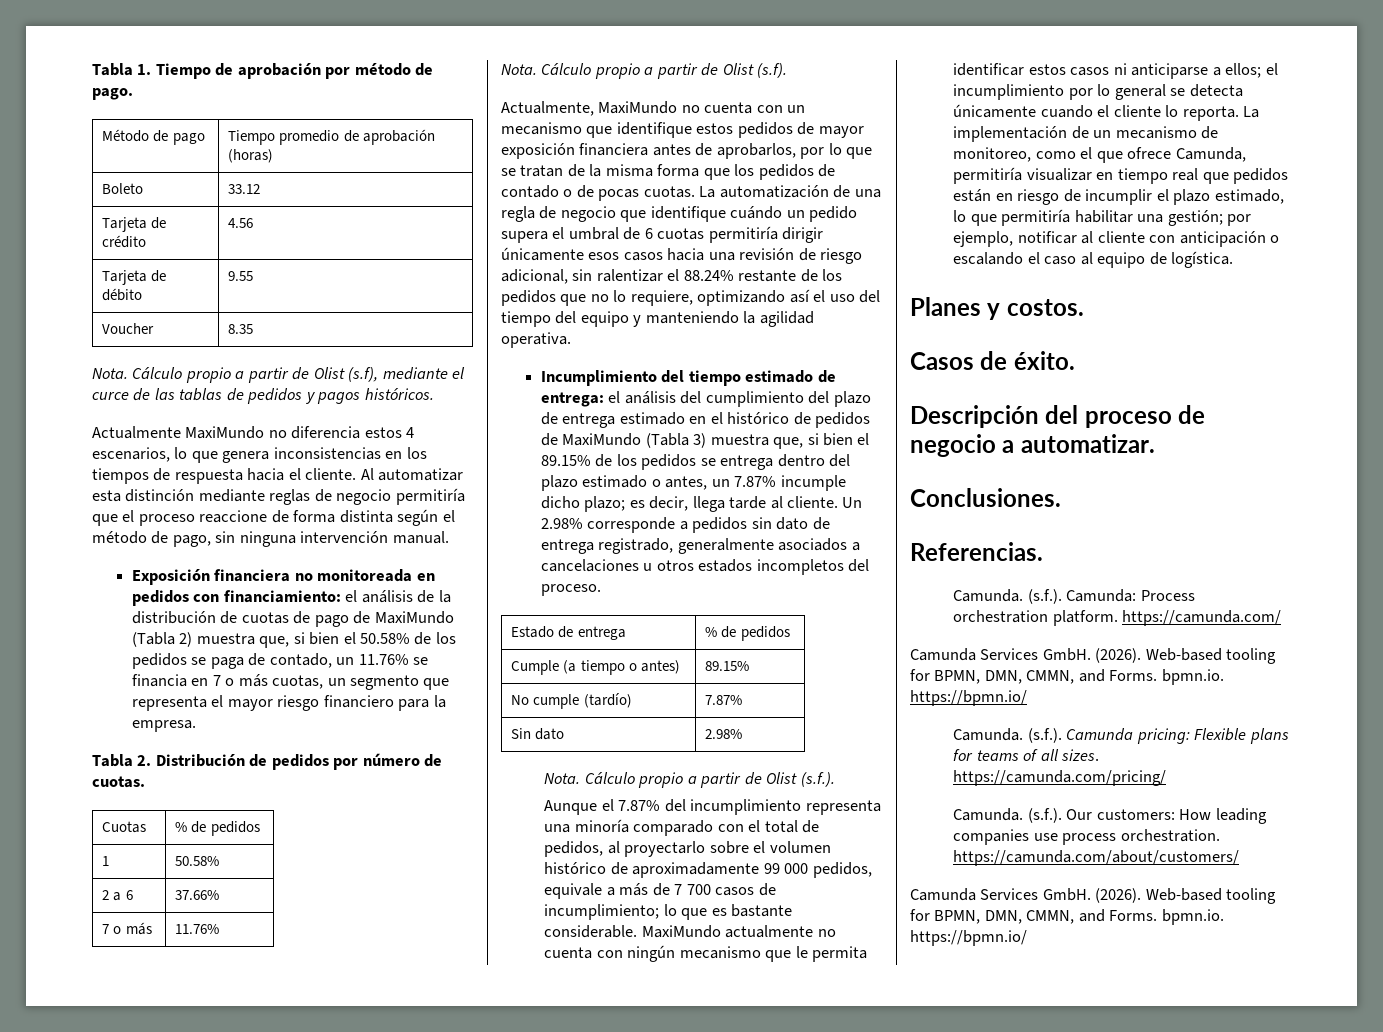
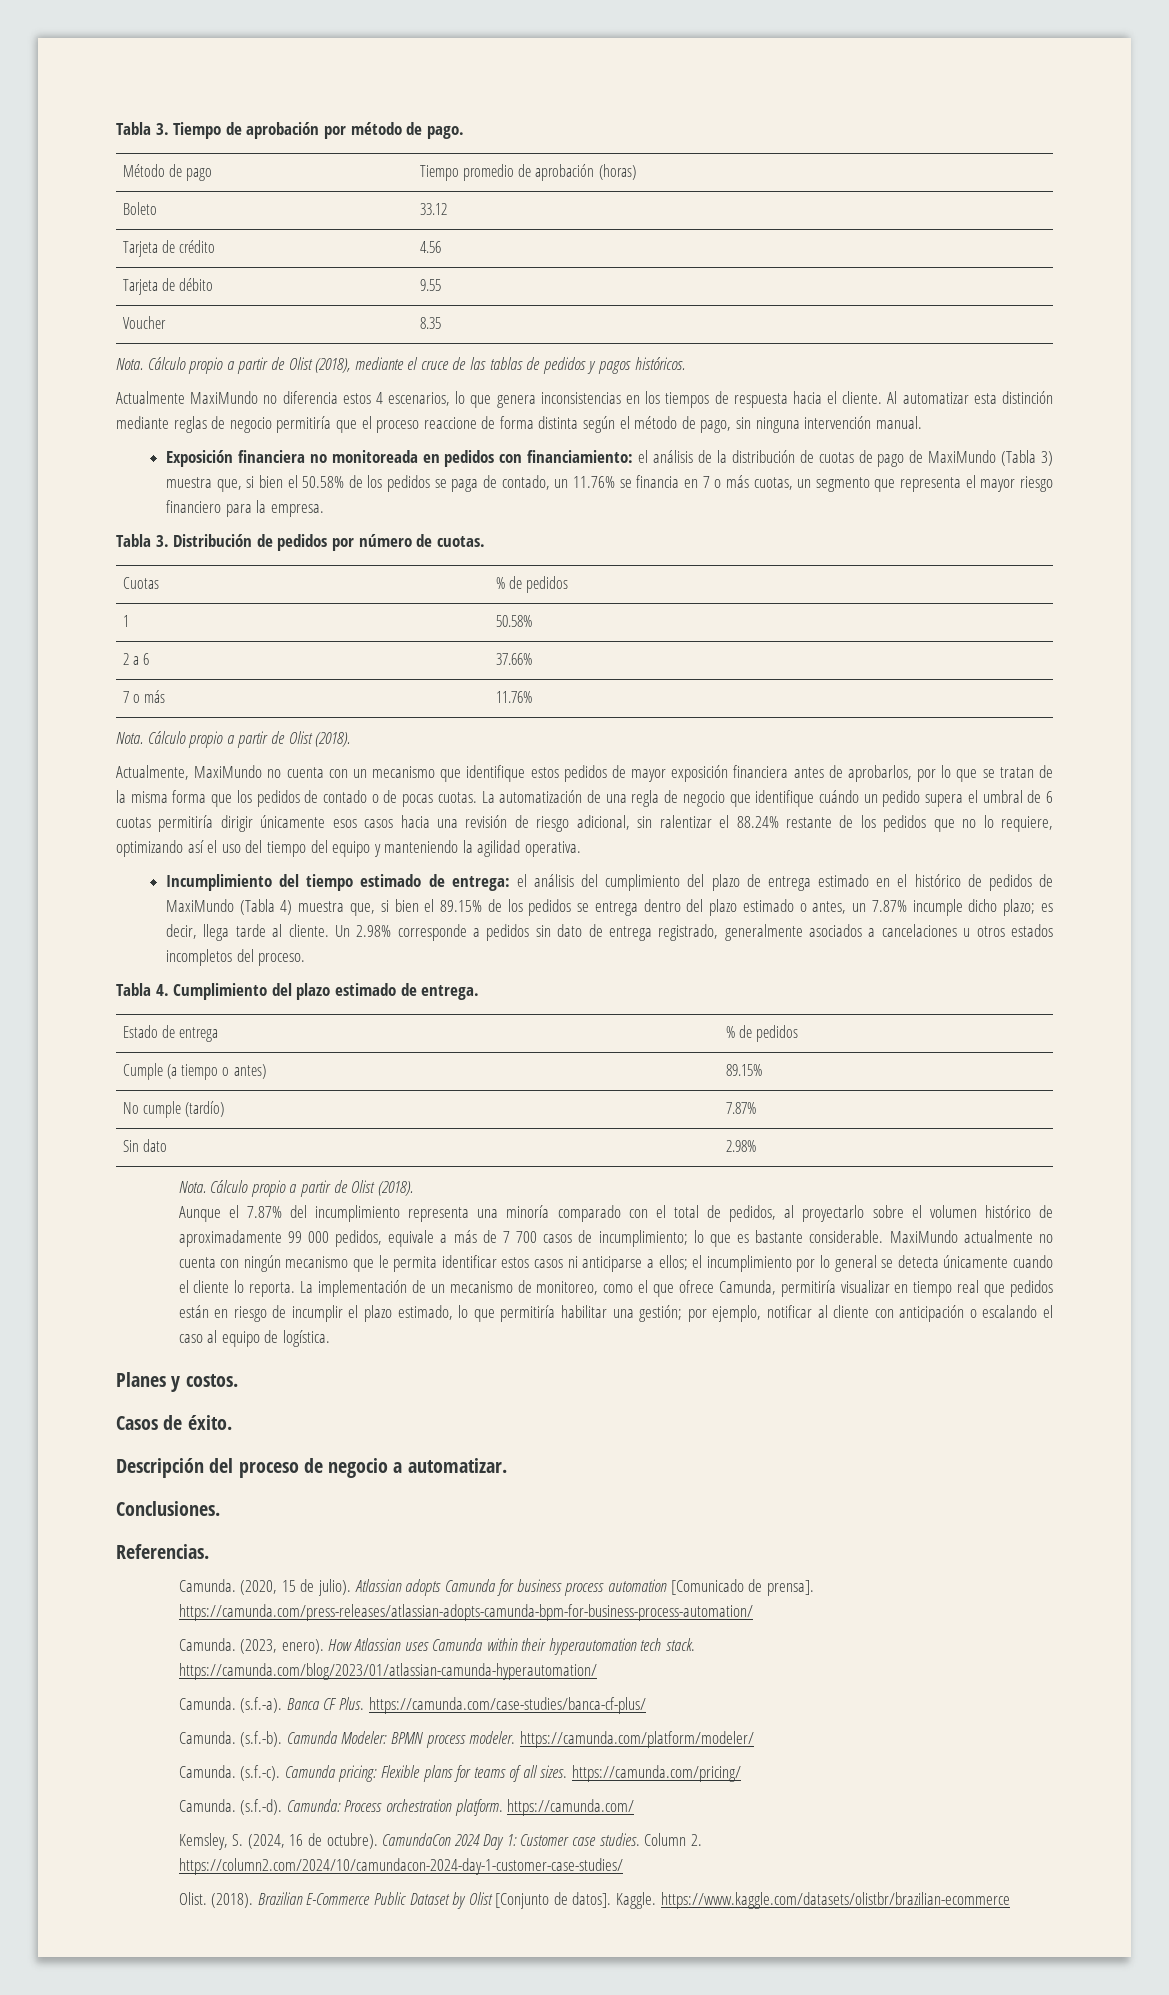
[92,63,152,76] Tabla 1. -> [116,122,169,135] Tabla 3.
[348,367,379,382] (s.f), -> [315,358,351,373] (2018),
[92,392,129,400] curce -> [420,361,449,370] cruce
[179,632,193,647] 2) -> [1041,451,1054,466] 3)
[137,755,152,766] 2. -> [155,535,169,547] 3.
[757,63,788,78] (s.f). -> [315,732,351,747] (2018).
[693,433,707,448] 3) -> [280,900,293,915] 4)
(601, 590) none -> [116,983,480,1000] // Tabla 4. Cumplimiento del plazo estimado de entrega.
[800,772,835,787] (s.f.). -> [377,1181,413,1196] (2018).
[1027,589,1195,604] [953,610,1282,626] [910,648,1277,664] [910,669,1224,685] [910,690,1027,706] [953,728,1062,743] (s.f.). Camunda: Process orchestration platform. https://camunda.com/ // Camunda Services GmbH. (2026). Web-based tooling for BPMN, DMN, CMMN, and Forms. bpmn.io. https://bpmn.io/ // Camunda. (s.f.). -> [240,1579,814,1596] [178,1604,753,1621] [178,1638,696,1655] [178,1663,597,1680] [178,1697,646,1714] [178,1731,754,1748] [178,1765,281,1781] (2020, 15 de julio). Atlassian adopts Camunda for business process automation [Comunicado de prensa]. https://camunda.com/press-releases/atlassian-adopts-camunda-bpm-for-business-process-automation/ // Camunda. (2023, enero). How Atlassian uses Camunda within their hyperautomation tech stack. https://camunda.com/blog/2023/01/atlassian-camunda-hyperautomation/ // Camunda. (s.f.-a). Banca CF Plus. https://camunda.com/case-studies/banca-cf-plus/ // Camunda. (s.f.-b). Camunda Modeler: BPMN process modeler. https://camunda.com/platform/modeler/ // Camunda. (s.f.-c).
[1027,808,1267,824] [953,829,1220,845] [953,850,1240,866] [910,888,1277,904] [910,909,1224,925] [910,930,1027,946] (s.f.). Our customers: How leading companies use process orchestration. https://camunda.com/about/customers/ // Camunda Services GmbH. (2026). Web-based tooling for BPMN, DMN, CMMN, and Forms. bpmn.io. https://bpmn.io/ -> [240,1799,635,1816] [178,1833,702,1850] [178,1858,623,1875] [178,1892,1010,1909] (s.f.-d). Camunda: Process orchestration platform. https://camunda.com/ // Kemsley, S. (2024, 16 de octubre). CamundaCon 2024 Day 1: Customer case studies. Column 2. https://column2.com/2024/10/camundacon-2024-day-1-customer-case-studies/ // Olist. (2018). Brazilian E-Commerce Public Dataset by Olist [Conjunto de datos]. Kaggle. https://www.kaggle.com/datasets/olistbr/brazilian-ecommerce

